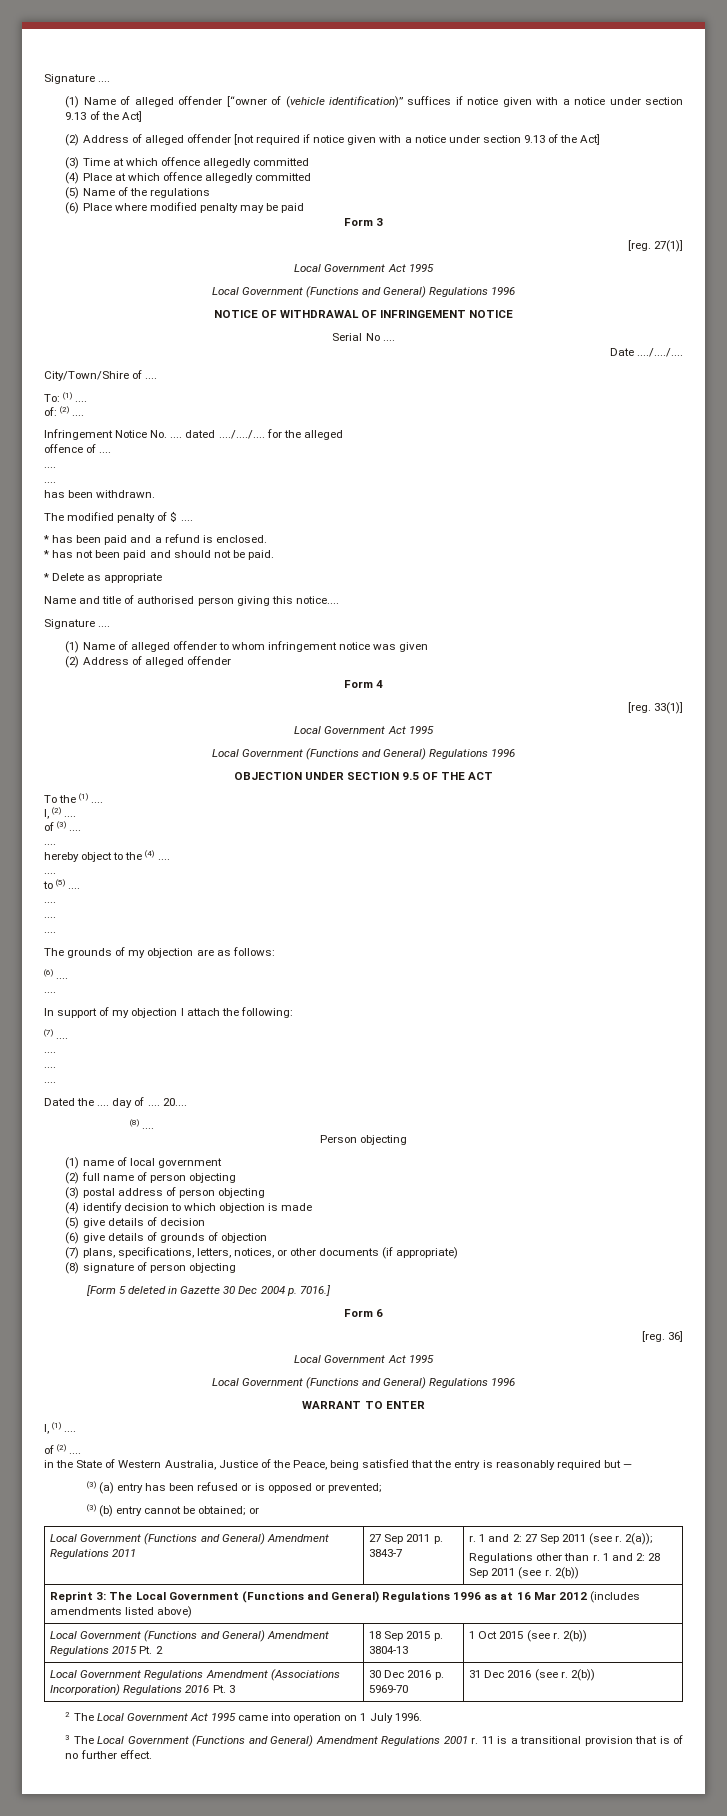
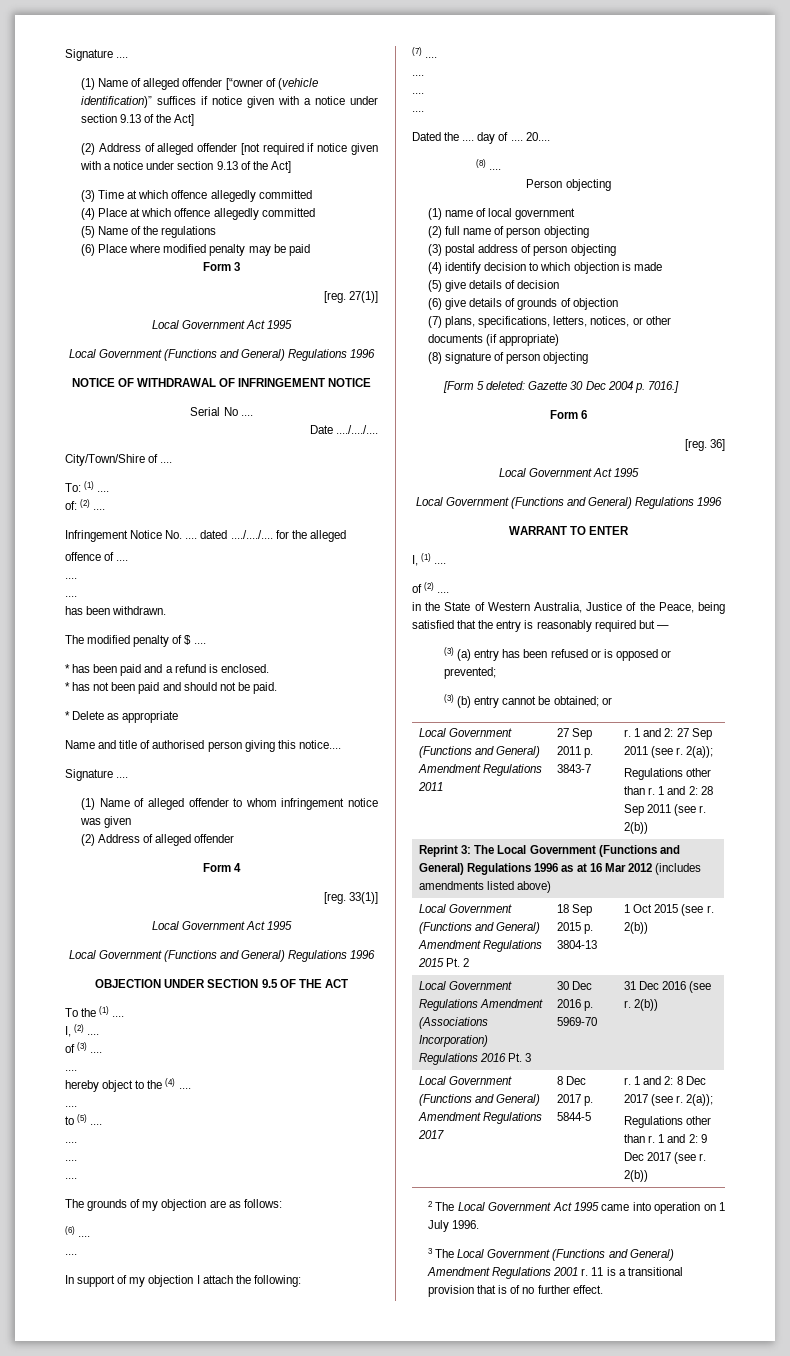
[127,1286,178,1294] deleted in -> [486,381,526,390] deleted:
(595, 1675) none -> [419,1076,513,1085] [419,1094,541,1106] [418,1112,543,1124] [418,1130,445,1139] [557,1076,587,1085] [557,1094,594,1106] [557,1112,592,1121] [624,1076,706,1085] [624,1094,714,1106] [624,1116,712,1128] [624,1134,707,1143] [624,1152,707,1164] [624,1170,649,1182] // Local Government (Functions and General) Amendment Regulations 2017 | 8 Dec 2017 p. 5844-5 | r. 1 and 2: 8 Dec 2017 (see r. 2(a)); // Regulations other than r. 1 and 2: 9 Dec 2017 (see r. 2(b))

